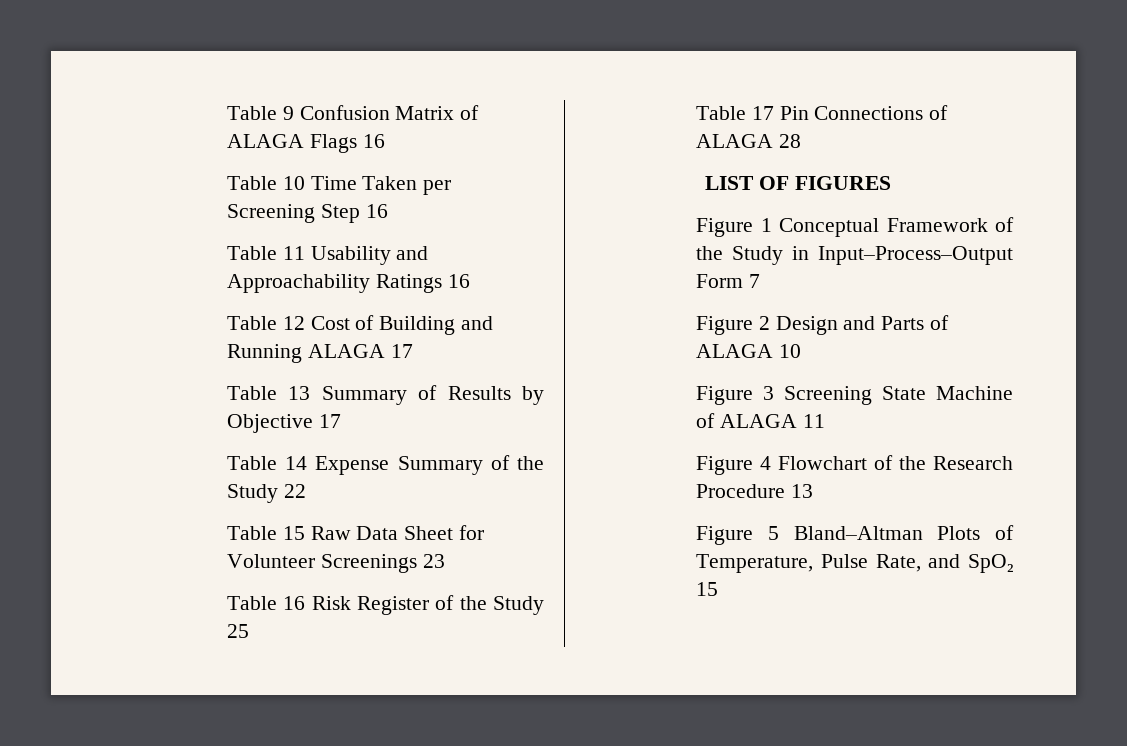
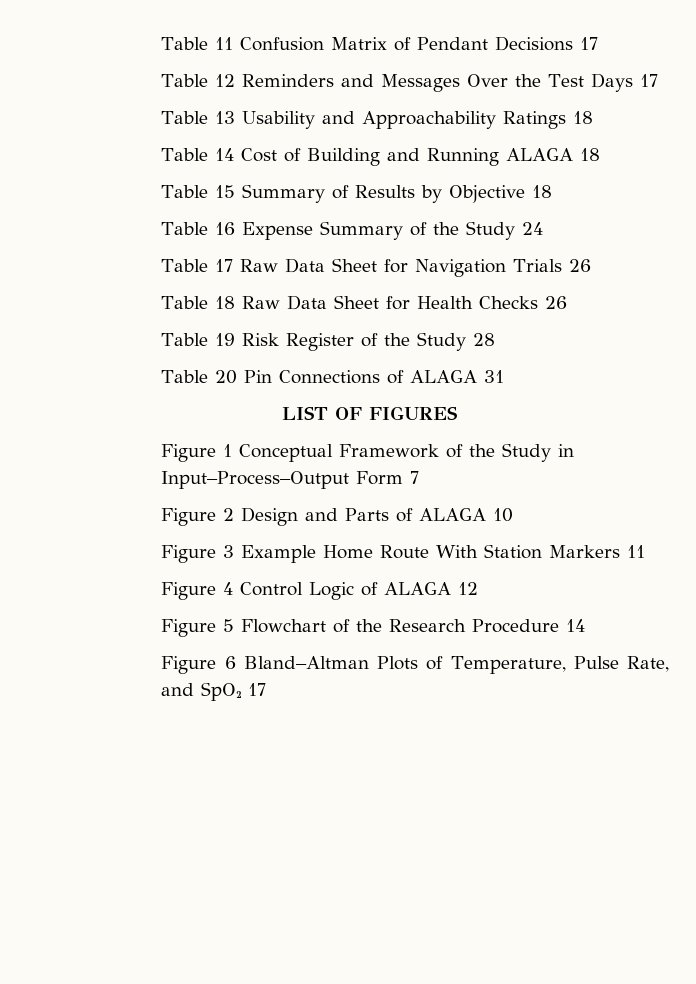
[227,106,294,120] Table 9 -> [161,37,234,50] Table 11
[227,134,385,153] [227,176,452,195] [227,204,388,223] [227,246,305,260] ALAGA Flags 16 // Table 10 Time Taken per Screening Step 16 // Table 11 -> [417,36,599,51] [161,73,659,92] [161,111,236,124] Pendant Decisions 17 // Table 12 Reminders and Messages Over the Test Days 17 // Table 13
[447,274,470,288] [227,316,305,330] 16 // Table 12 -> [573,111,594,124] [161,148,235,161] 18 // Table 14
[390,344,413,358] [227,386,311,400] 17 // Table 13 -> [580,148,601,161] [161,185,236,198] 18 // Table 15
[318,414,341,428] [227,456,308,470] 17 // Table 14 -> [532,185,553,198] [161,222,236,235] 18 // Table 16
[283,484,306,498] [227,525,485,540] [227,554,445,573] [227,596,306,610] 22 // Table 15 Raw Data Sheet for Volunteer Screenings 23 // Table 16 -> [522,222,544,235] [161,258,592,277] [161,295,568,310] [161,333,236,346] 24 // Table 17 Raw Data Sheet for Navigation Trials 26 // Table 18 Raw Data Sheet for Health Checks 26 // Table 19
[227,624,250,638] [696,106,774,120] 25 // Table 17 -> [473,333,496,346] [161,370,238,384] 28 // Table 20
[778,134,801,148] 28 -> [484,370,505,383] 31
[784,386,1013,405] [696,413,825,428] [696,456,772,475] Screening State Machine of ALAGA 11 // Figure 4 -> [241,544,646,563] [161,582,479,600] [161,619,235,637] Example Home Route With Station Markers 11 // Figure 4 Control Logic of ALAGA 12 // Figure 5
[790,484,813,498] [696,526,779,545] 13 // Figure 5 -> [566,619,586,632] [161,656,236,674] 14 // Figure 6
[696,582,719,596] 15 -> [248,683,267,696] 17

